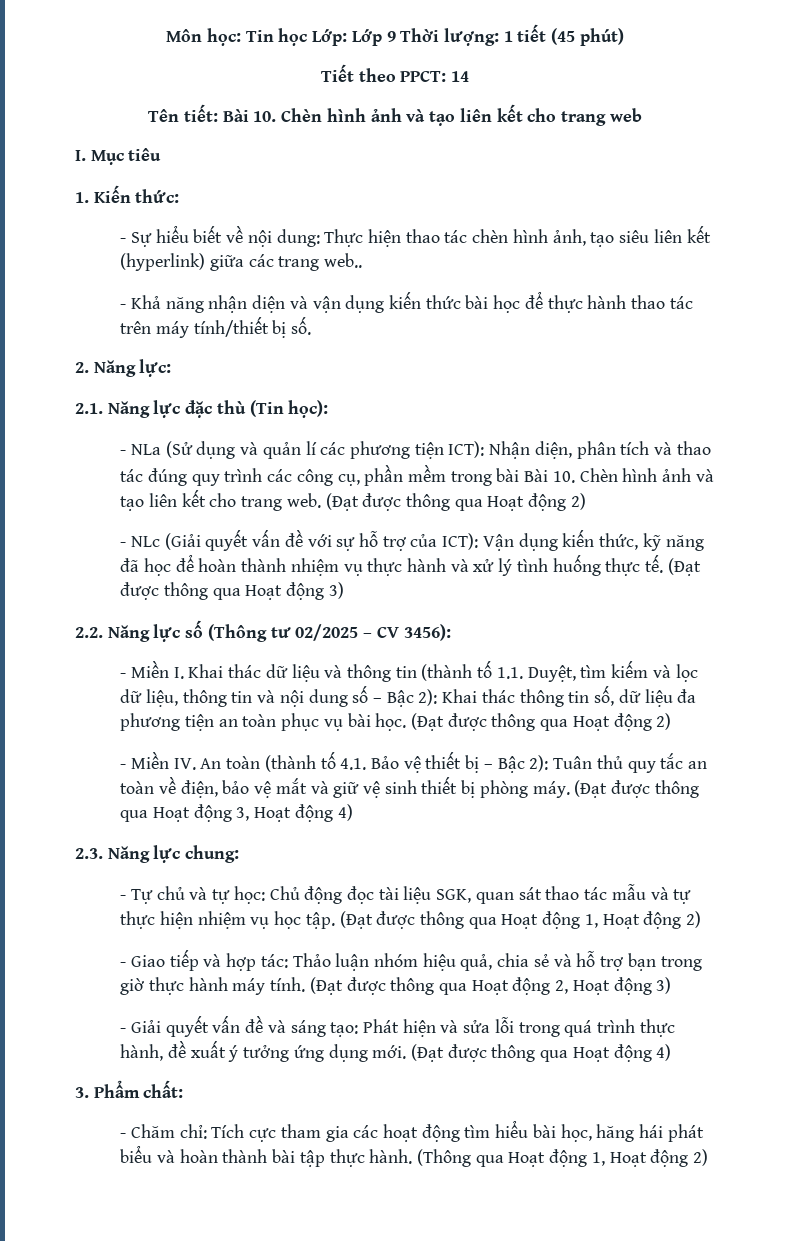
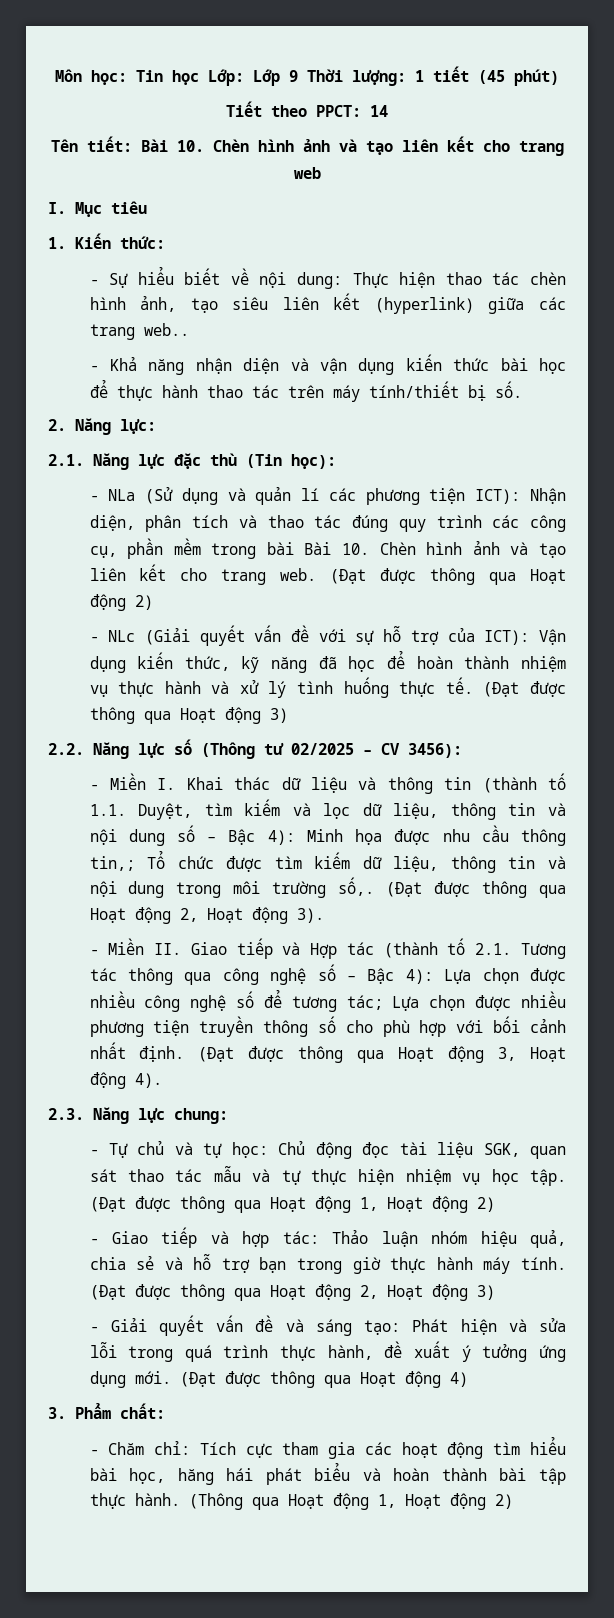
[418,685,697,707] [120,713,672,731] [120,751,707,773] [120,776,570,798] 2): Khai thác thông tin số, dữ liệu đa phương tiện an toàn phục vụ bài học. (Đạt được thông qua Hoạt động 2) // - Miền IV. An toàn (thành tố 4.1. Bảo vệ thiết bị – Bậc 2): Tuân thủ quy tắc an toàn về điện, bảo vệ mắt và giữ vệ sinh thiết bị phòng máy. -> [267,825,566,846] [89,851,566,873] [89,877,566,898] [89,907,324,924] [89,938,566,959] [89,964,566,985] [89,990,566,1012] [89,1016,566,1037] [89,1042,185,1062] 4): Minh họa được nhu cầu thông tin,; Tổ chức được tìm kiếm dữ liệu, thông tin và nội dung trong môi trường số,. (Đạt được thông qua Hoạt động 2, Hoạt động 3). // - Miền II. Giao tiếp và Hợp tác (thành tố 2.1. Tương tác thông qua công nghệ số – Bậc 4): Lựa chọn được nhiều công nghệ số để tương tác; Lựa chọn được nhiều phương tiện truyền thông số cho phù hợp với bối cảnh nhất định.
[337,804,353,821] 4) -> [134,1073,162,1088] 4).

